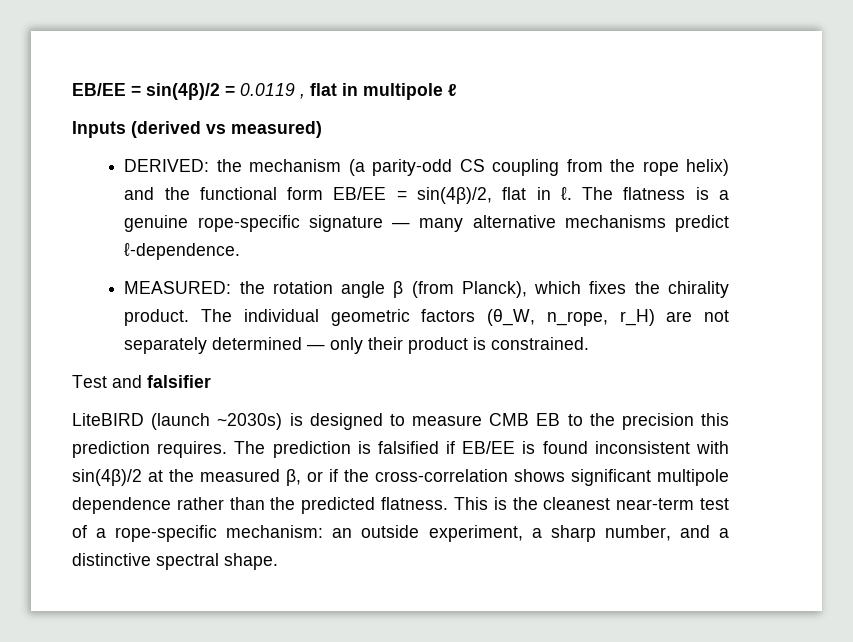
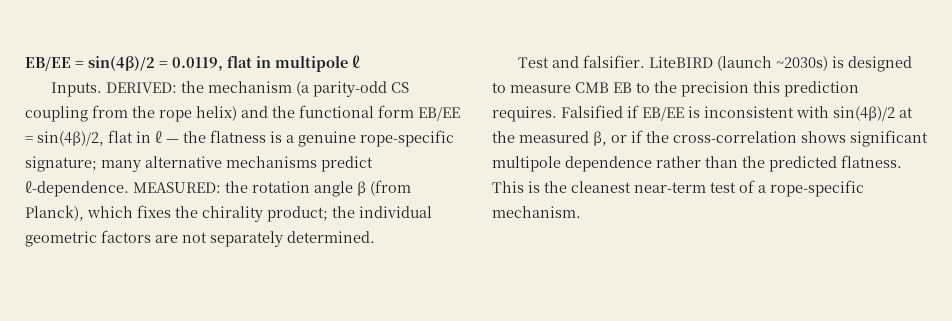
[240,83,305,99] 0.0119 , -> [172,57,223,71] 0.0119,
[72,121,322,138] Inputs (derived vs measured) // -> [50,82,102,97] Inputs.
[560,187,614,200] ℓ. The -> [155,131,206,143] ℓ — the
[308,215,411,232] signature — -> [25,156,97,172] signature;
(241, 251) // -> (129, 189) none
[124,309,233,326] product. The -> [267,206,355,222] product; the
[487,309,729,326] [124,337,590,354] (θ_W, n_rope, r_H) are not separately determined — only their product is constrained. -> [155,231,375,247] are not separately determined.
[147,375,211,388] falsifier // -> [582,55,645,68] falsifier.
[234,441,439,458] The prediction is falsified -> [561,105,623,118] Falsified
[542,441,588,454] found -> (700, 112) none
[226,525,729,542] [72,553,278,570] mechanism: an outside experiment, a sharp number, and a distinctive spectral shape. -> [492,206,581,218] mechanism.

